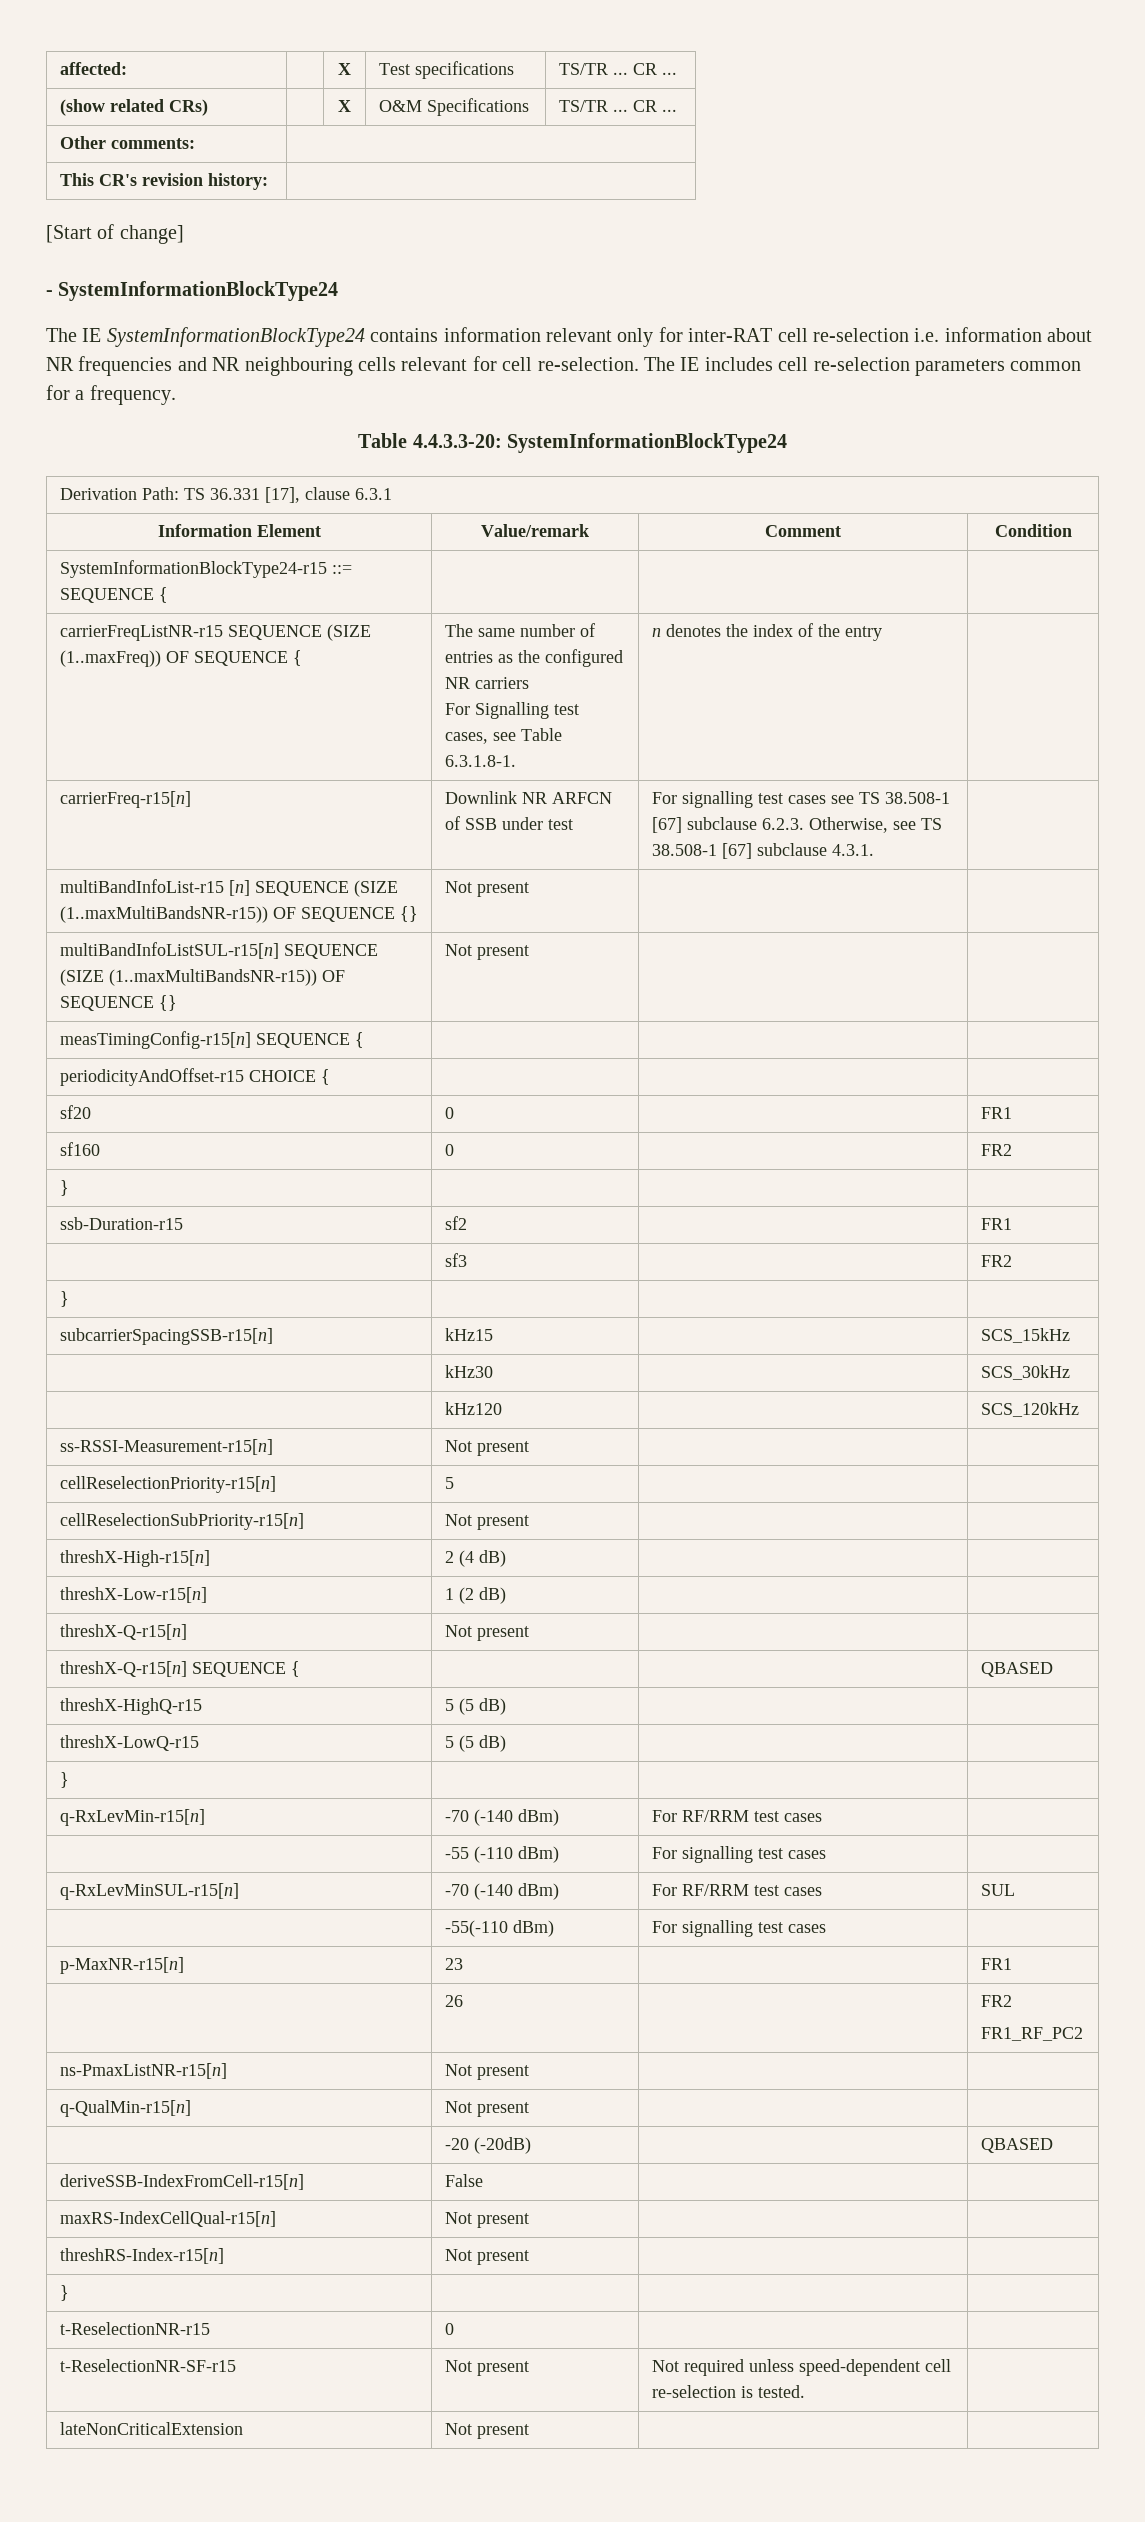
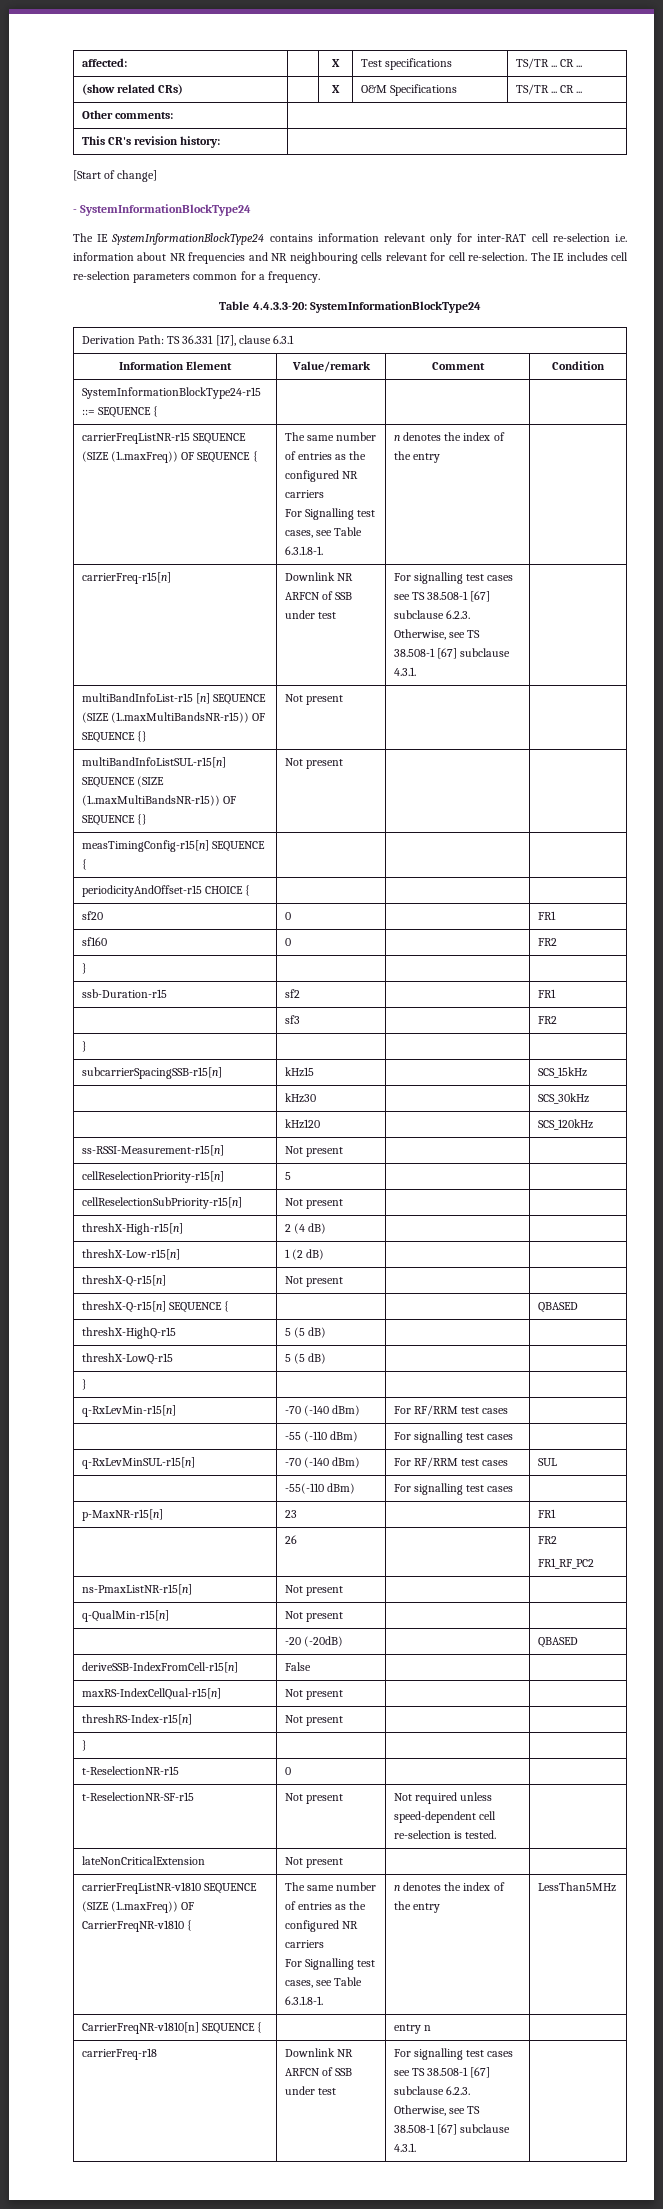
(529, 2431) none -> [81,1882,257,1894] [81,1901,195,1913] [81,1920,192,1932] [284,1882,377,1891] [284,1901,367,1910] [284,1920,358,1932] [284,1940,324,1948] [284,1958,376,1970] [284,1977,363,1988] [284,1996,323,2005] [393,1882,505,1891] [393,1901,440,1913] [537,1882,616,1892] [81,2022,263,2034] [393,2024,431,2034] [81,2048,157,2060] [284,2048,353,2057] [284,2067,353,2076] [284,2086,336,2095] [393,2048,514,2060] [393,2067,491,2078] [393,2086,470,2095] [393,2105,481,2116] [393,2124,511,2135] [393,2143,416,2152] // carrierFreqListNR-v1810 SEQUENCE (SIZE (1..maxFreq)) OF CarrierFreqNR-v1810 { | The same number of entries as the configured NR carriers // For Signalling test cases, see Table 6.3.1.8-1. | n denotes the index of the entry | LessThan5MHz // CarrierFreqNR-v1810[n] SEQUENCE { | | entry n | // carrierFreq-r18 | Downlink NR ARFCN of SSB under test | For signalling test cases see TS 38.508-1 [67] subclause 6.2.3. Otherwise, see TS 38.508-1 [67] subclause 4.3.1. |

